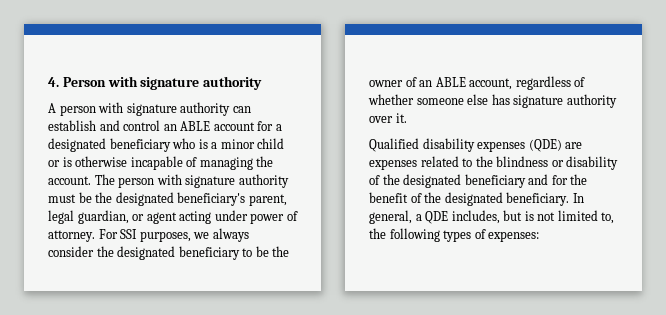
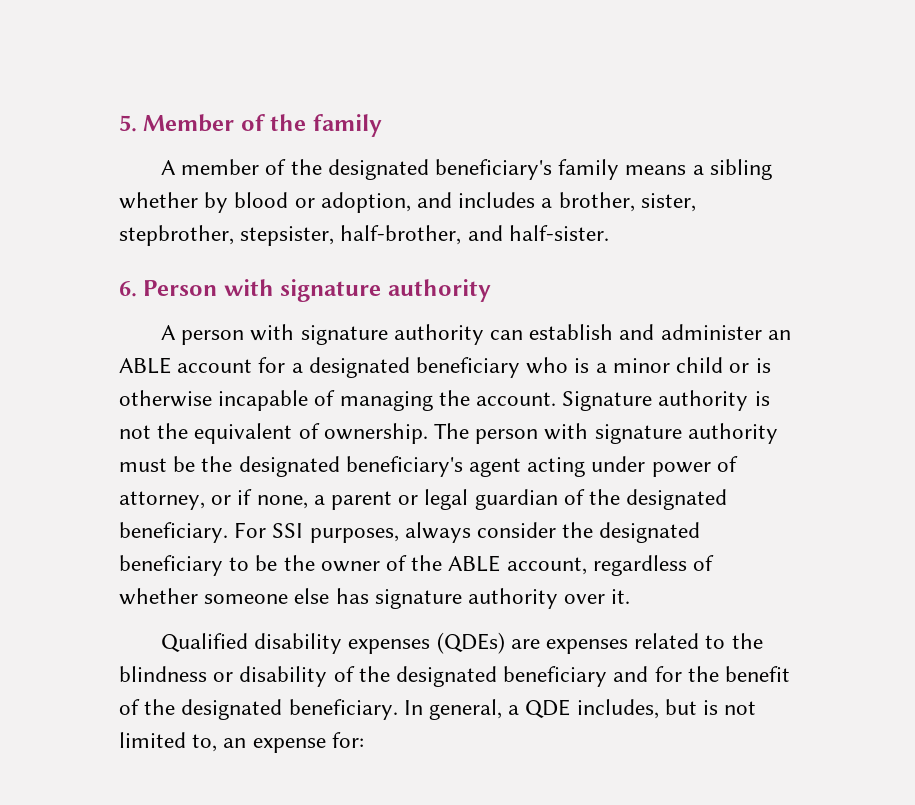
[48,77,59,87] 4. -> [119,114,382,137] [160,159,772,180] [119,192,696,213] [119,225,609,246] [119,281,137,297] 5. Member of the family // A member of the designated beneficiary's family means a sibling whether by blood or adoption, and includes a brother, sister, stepbrother, stepsister, half-brother, and half-sister. // 6.
[123,120,161,131] control -> [660,324,762,340] administer
(91, 180) none -> [562,390,770,411] [119,423,428,444] Signature authority is not the equivalent of ownership.
[248,194,287,206] [48,210,145,224] parent, legal guardian, or -> (463, 466) none
[48,230,95,242] attorney. -> [119,489,728,510] [119,522,228,543] attorney, or if none, a parent or legal guardian of the designated beneficiary.
[193,232,210,239] we -> (399, 535) none
[419,80,433,87] an -> [411,555,443,571] the
[528,139,562,152] (QDE) -> [436,632,505,654] (QDEs)
[369,228,540,242] the following types of expenses: -> [223,732,364,753] an expense for:

